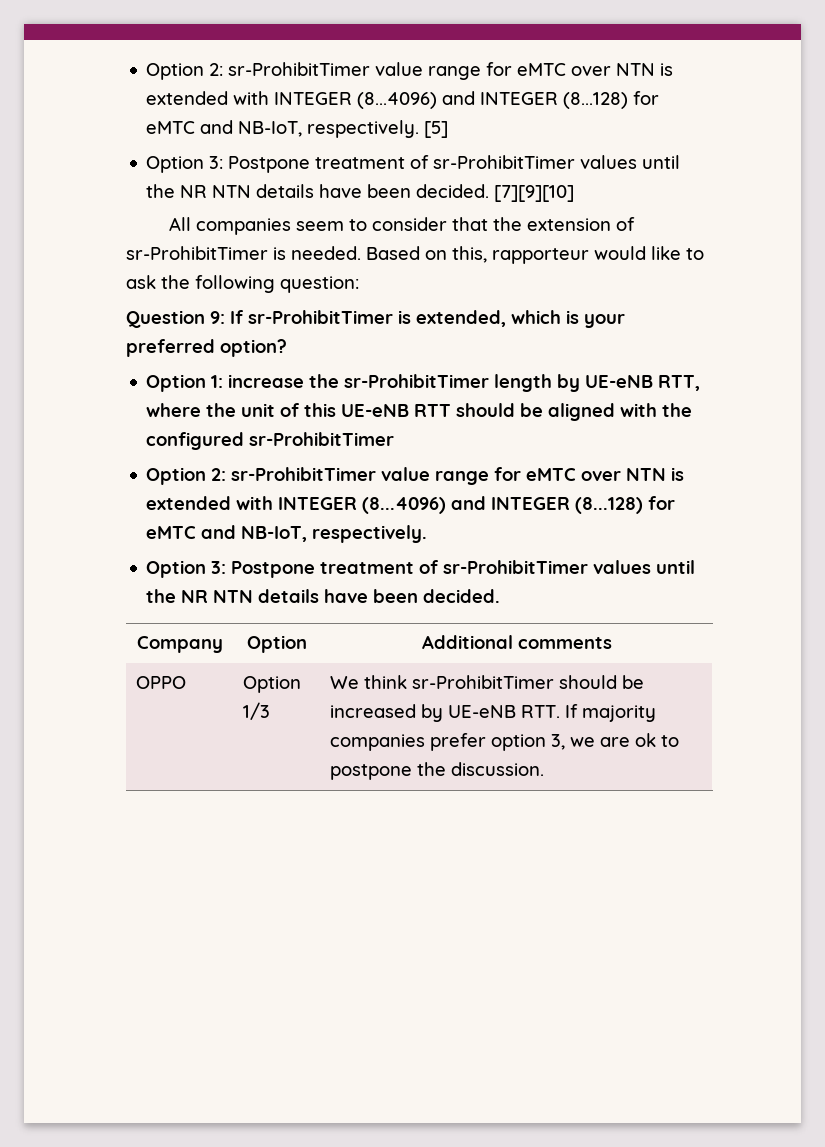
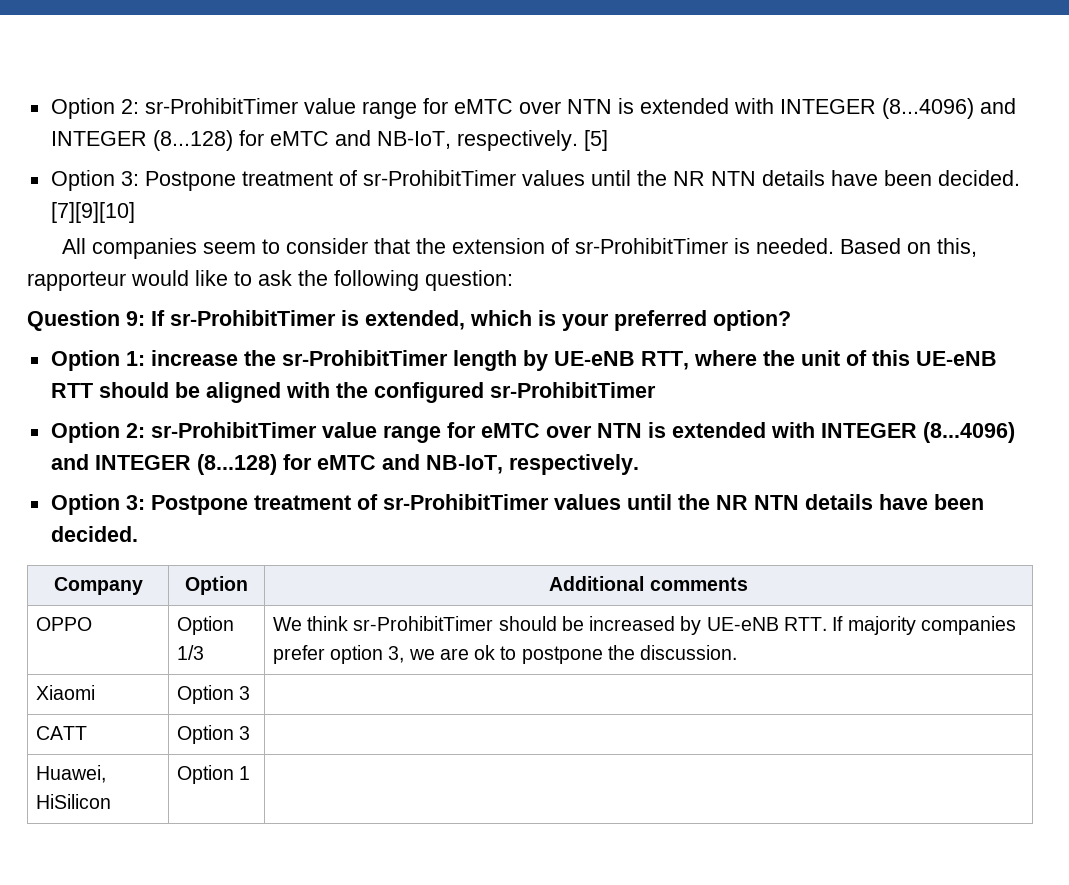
(545, 769) none -> [35,685,95,700] [176,685,251,704] [35,726,87,740] [176,725,251,744] [35,765,106,783] [35,794,111,809] [176,765,251,784] // Xiaomi | Option 3 | // CATT | Option 3 | // Huawei, HiSilicon | Option 1 |

